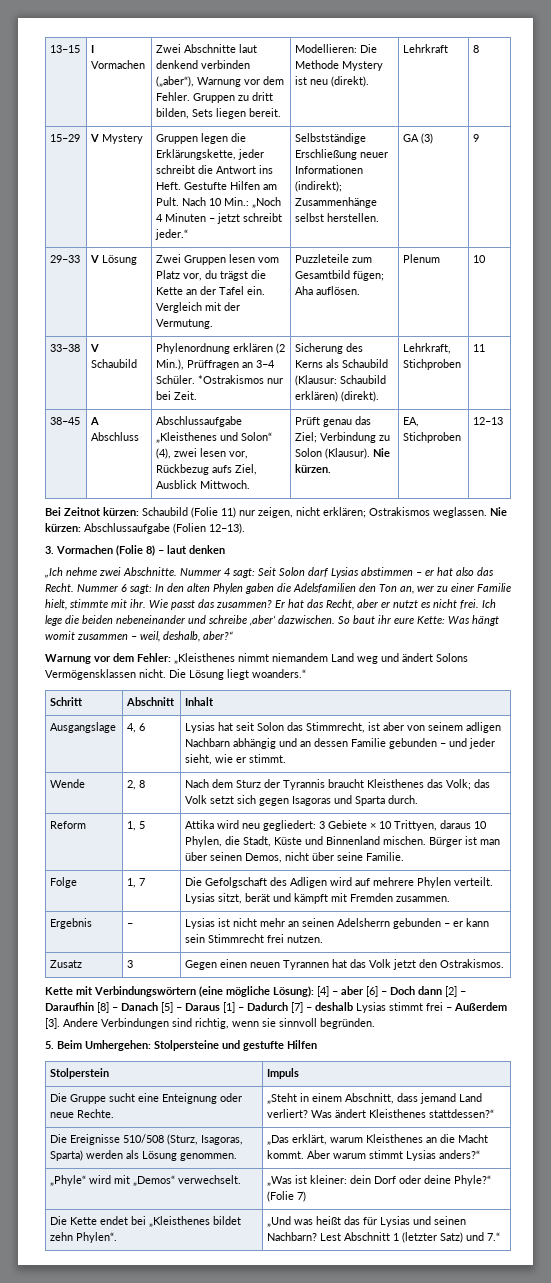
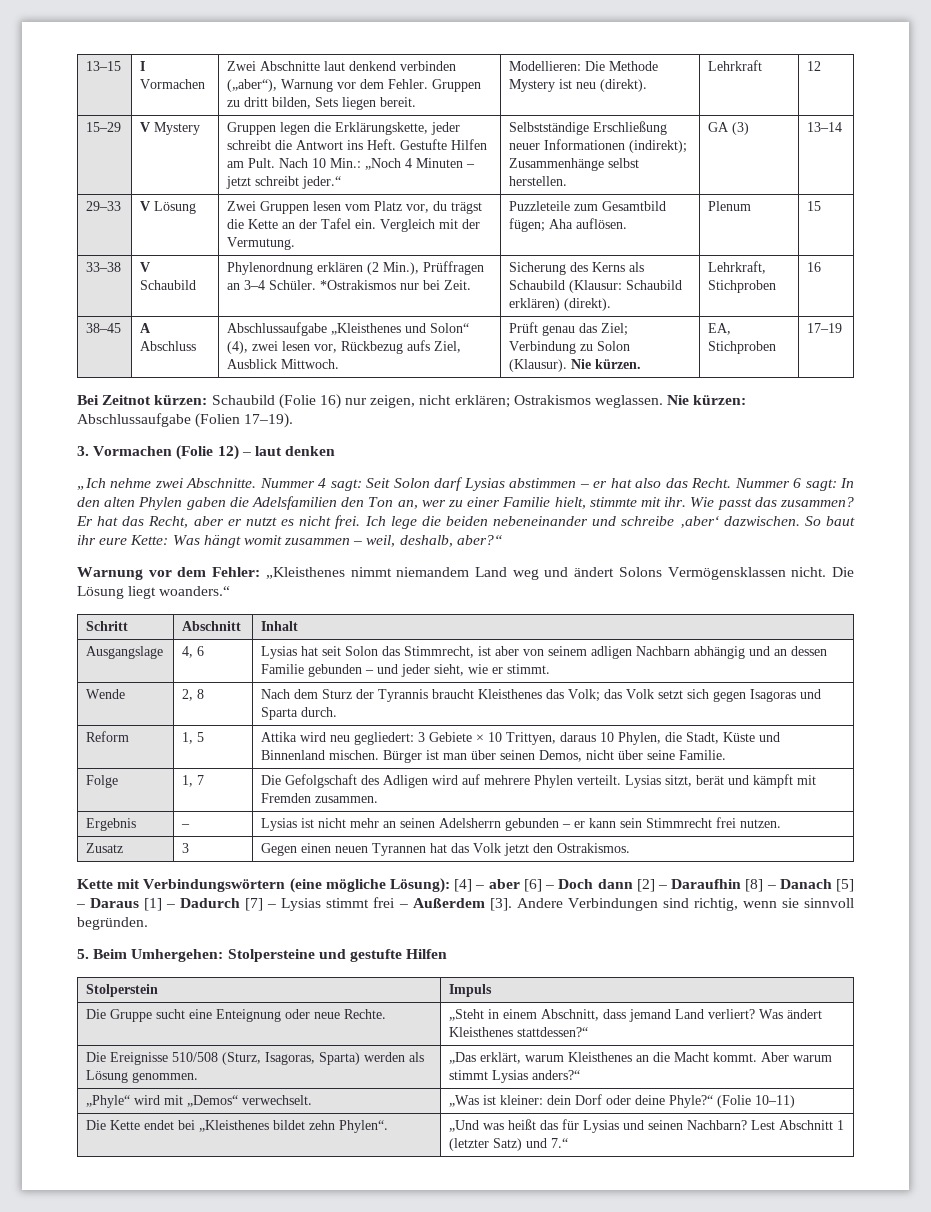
[473,45,480,53] 8 -> [807,61,822,71] 12
[473,134,480,142] 9 -> [807,122,843,132] 13–14
[473,255,487,263] 10 -> [807,201,822,211] 15
[473,344,486,352] 11 -> [807,262,822,272] 16
[473,417,504,425] 12–13 -> [807,323,843,333] 17–19
[221,507,236,518] 11) -> [319,394,341,409] 16)
[209,523,245,534] 12–13). -> [244,413,294,428] 17–19).
[146,545,155,556] 8) -> [217,445,239,460] 12)
[315,1002,353,1011] deshalb -> (277, 906) none
[297,1191,307,1202] 7) -> [755,1095,796,1108] 10–11)

